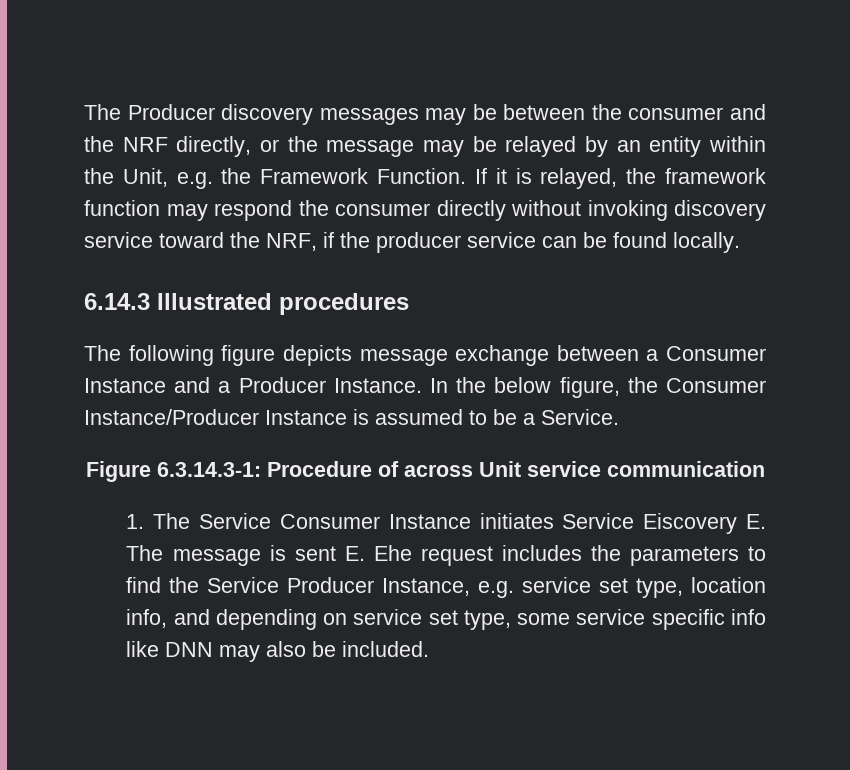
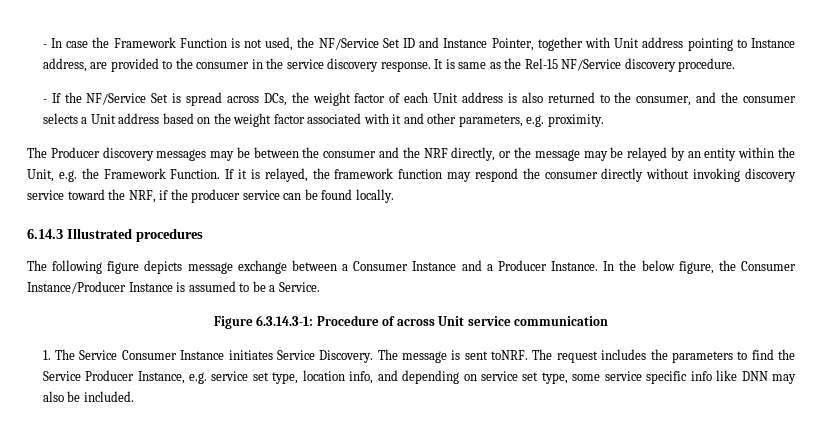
(84, 112) none -> [42,37,795,51] [42,58,736,72] [42,92,796,106] [42,113,604,127] - In case the Framework Function is not used, the NF/Service Set ID and Instance Pointer, together with Unit address pointing to Instance address, are provided to the consumer in the service discovery response. It is same as the Rel-15 NF/Service discovery procedure. // - If the NF/Service Set is spread across DCs, the weight factor of each Unit address is also returned to the consumer, and the consumer selects a Unit address based on the weight factor associated with it and other parameters, e.g. proximity. //
[643,513,766,534] Eiscovery E. -> [319,350,374,363] Discovery.
[344,545,412,561] E. Ehe -> [491,349,553,360] toNRF. The

